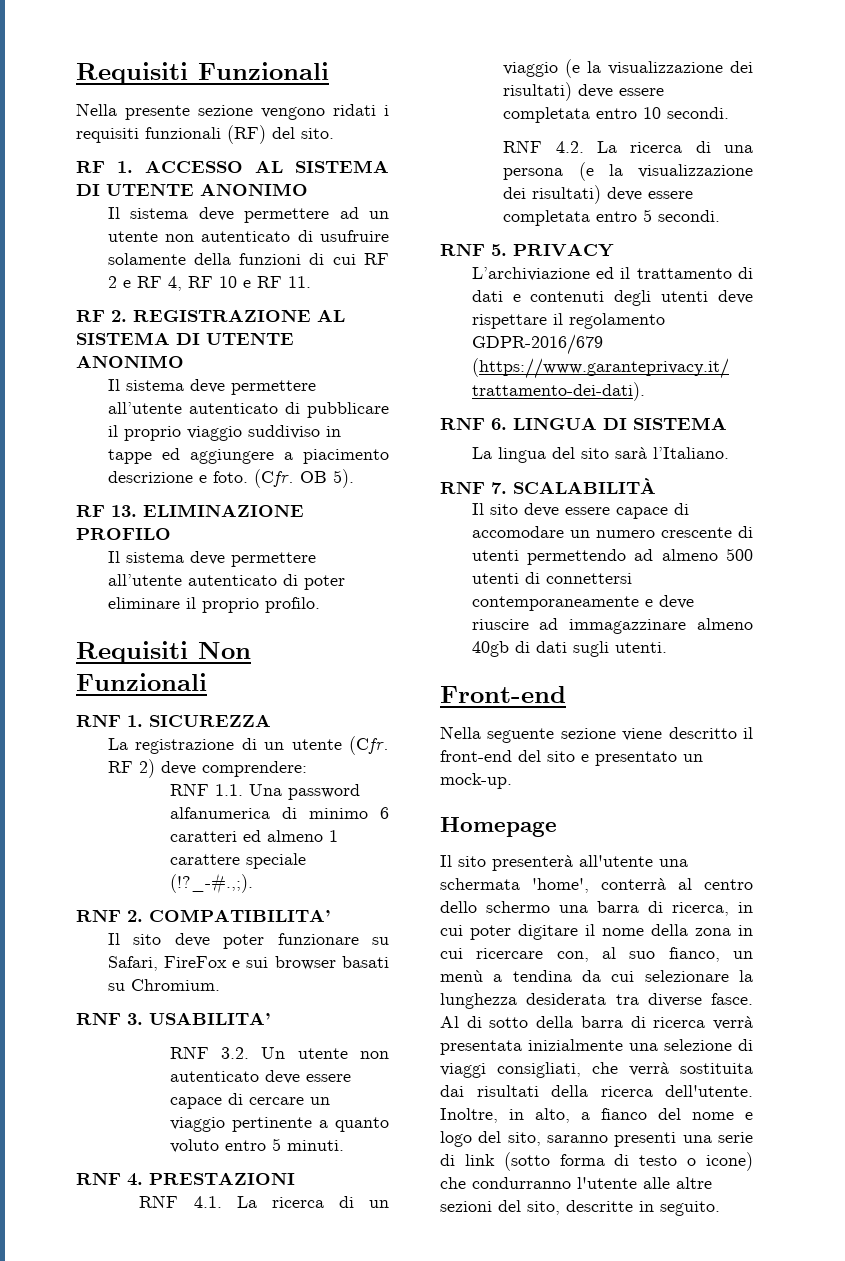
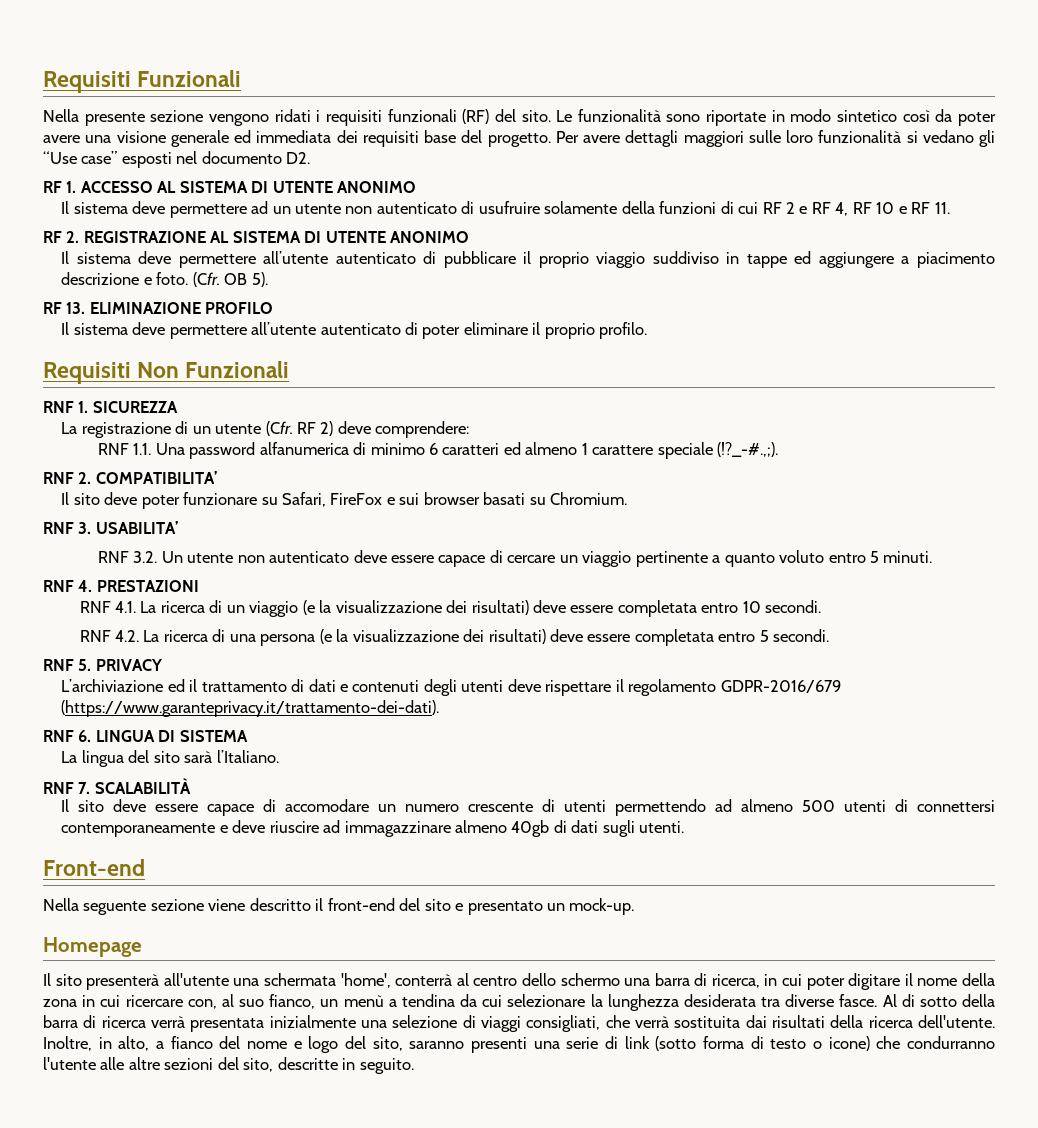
(334, 133) none -> [556,109,996,126] [43,130,995,147] [43,151,311,168] Le funzionalità sono riportate in modo sintetico così da poter avere una visione generale ed immediata dei requisiti base del progetto. Per avere dettagli maggiori sulle loro funzionalità si vedano gli “Use case” esposti nel documento D2.

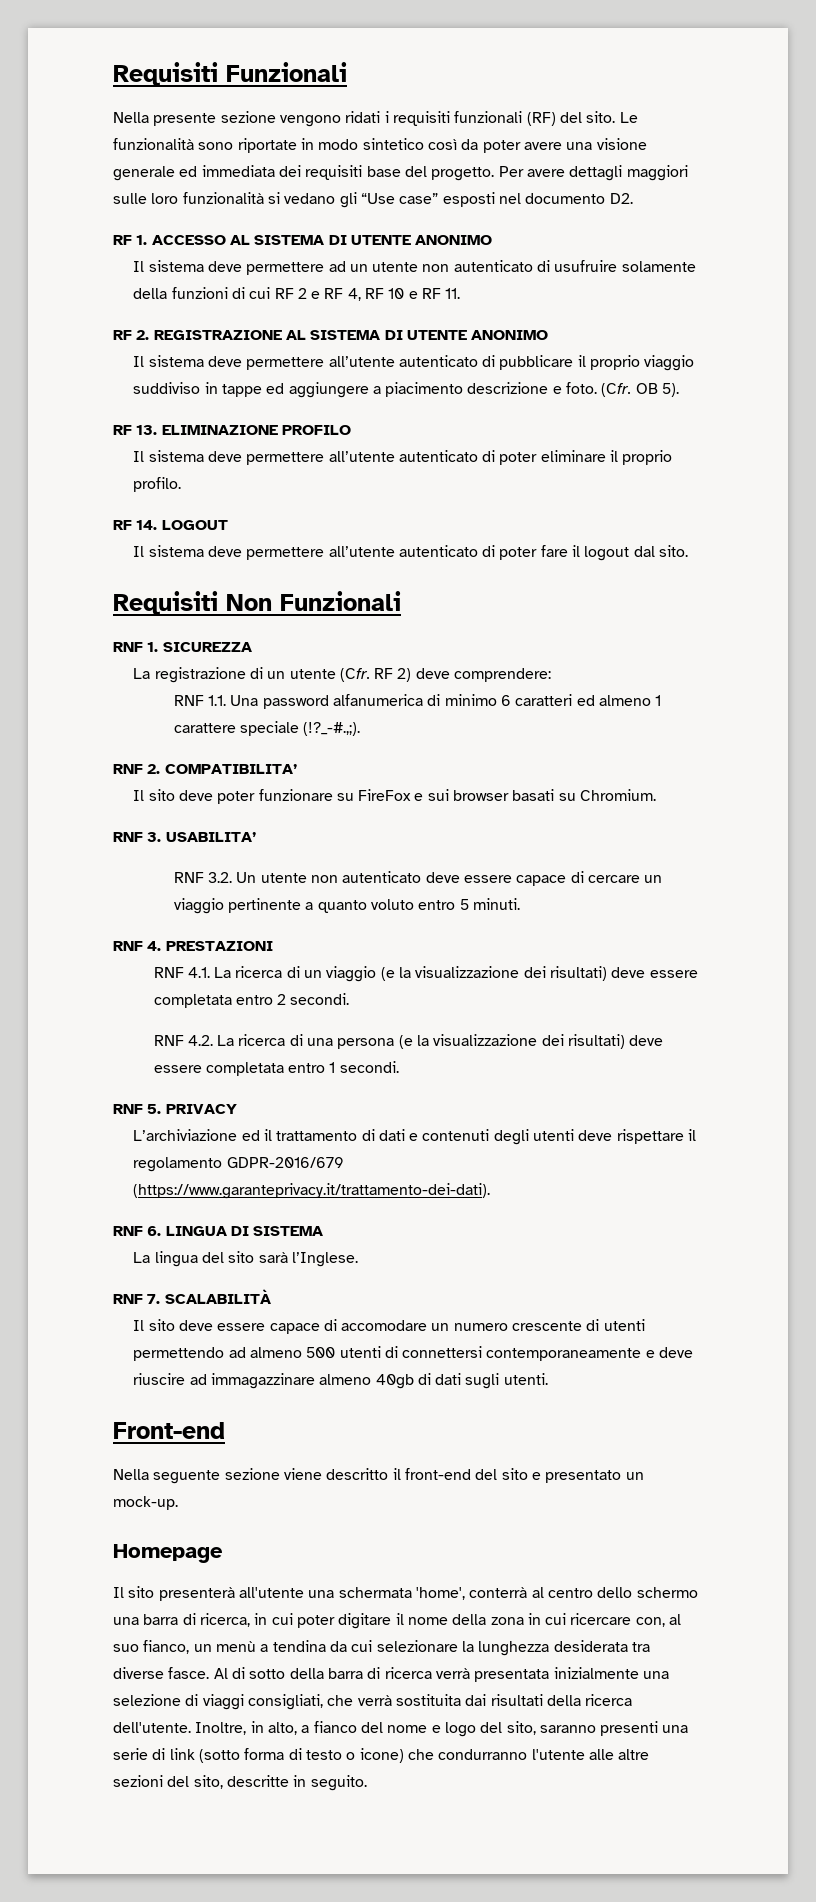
(648, 330) none -> [113,520,228,530] [133,545,689,561] // RF 14. LOGOUT // Il sistema deve permettere all’utente autenticato di poter fare il logout dal sito.
[281,492,326,507] Safari, -> (354, 797) none
[742,601,761,613] 10 -> [277,994,287,1005] 2
[759,630,769,642] 5 -> [329,1062,336,1073] 1
[216,750,279,763] l’Italiano. -> [291,1252,358,1267] l’Inglese.

